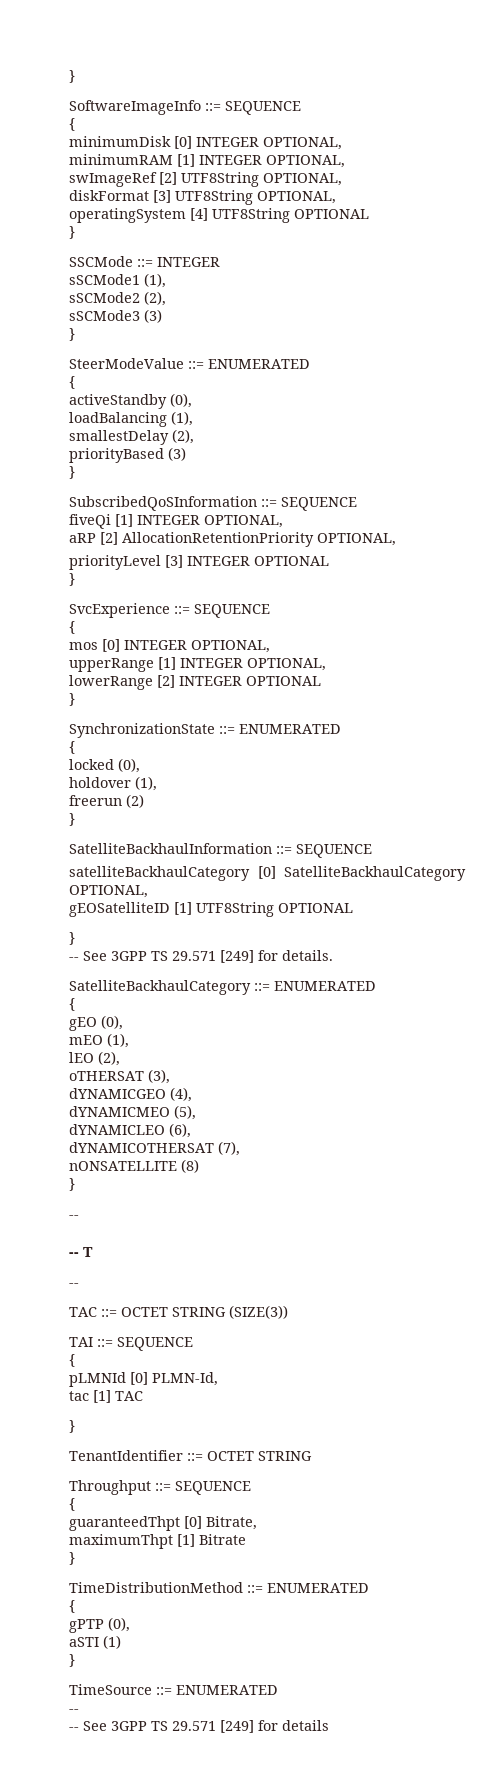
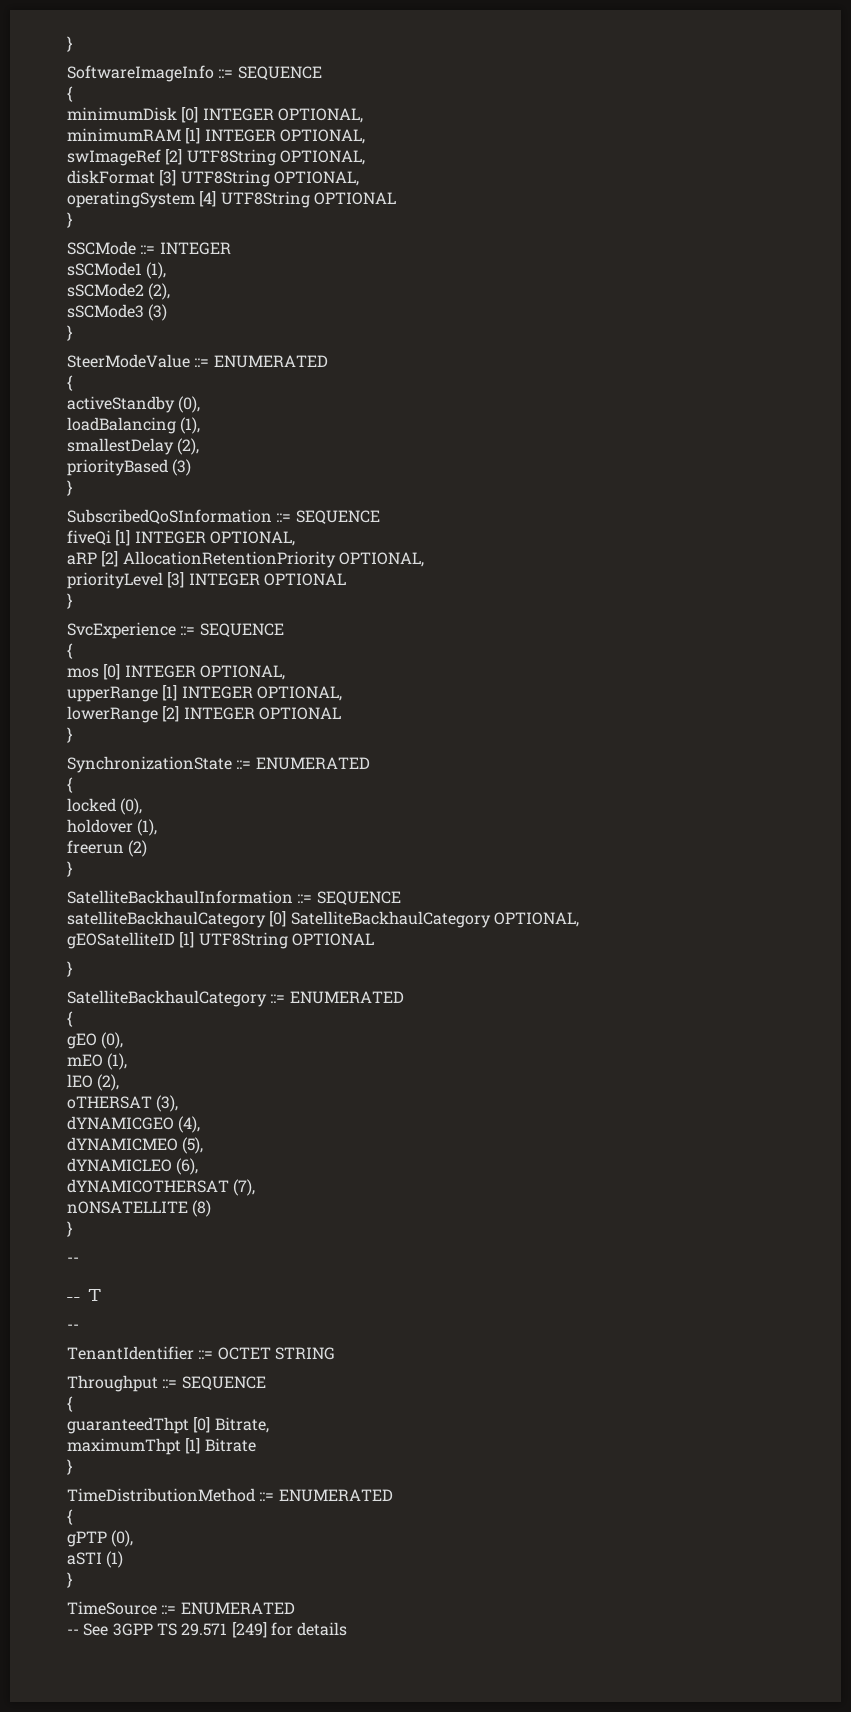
[69,950,333,963] // -- See 3GPP TS 29.571 [249] for details. -> (72, 969) none
[69,1305,288,1319] [69,1337,193,1351] [69,1354,75,1367] [69,1372,218,1387] [69,1390,143,1403] [69,1420,75,1433] // TAC ::= OCTET STRING (SIZE(3)) // TAI ::= SEQUENCE // { // pLMNId [0] PLMN-Id, // tac [1] TAC // } -> (79, 1327) none
[69,1727,79,1731] // -- -> (79, 1632) none

